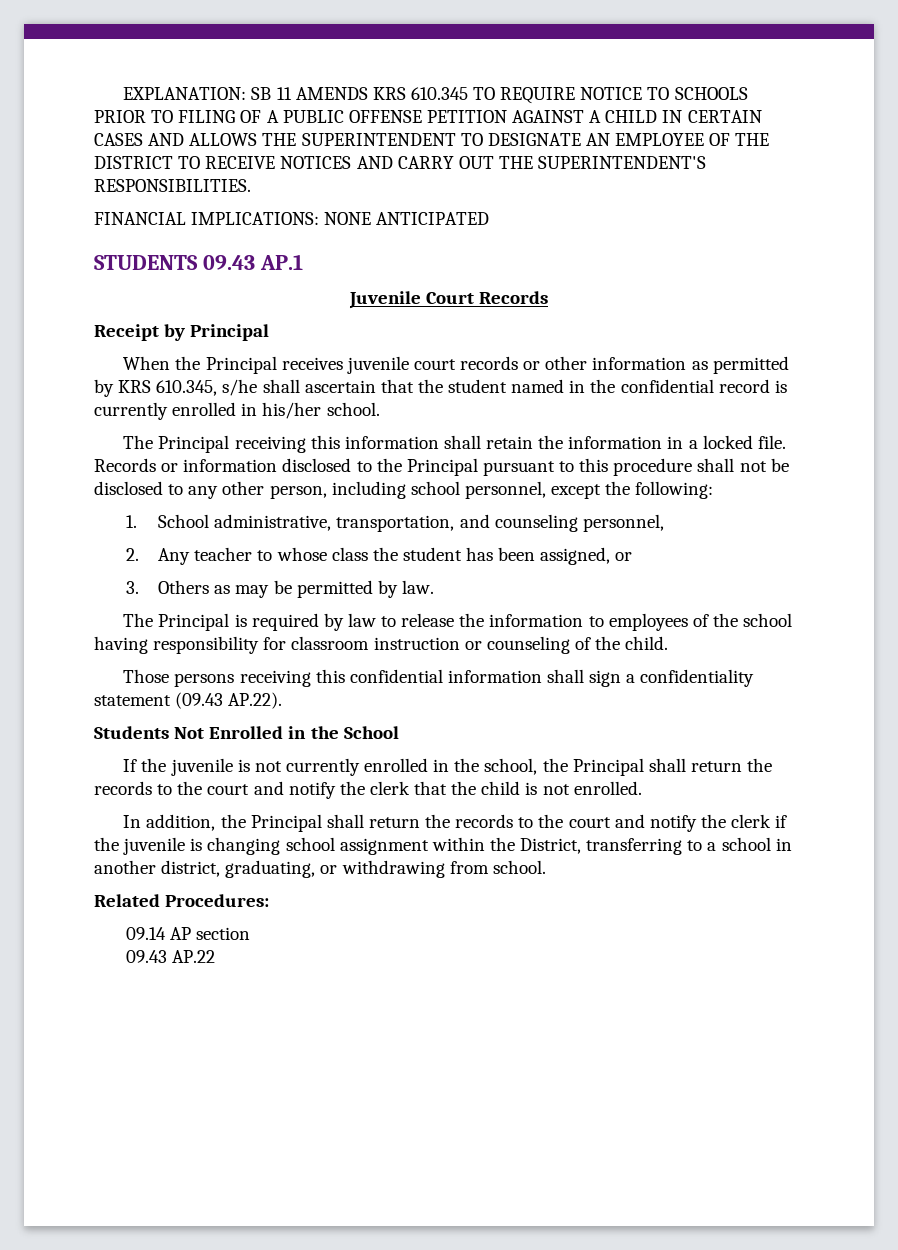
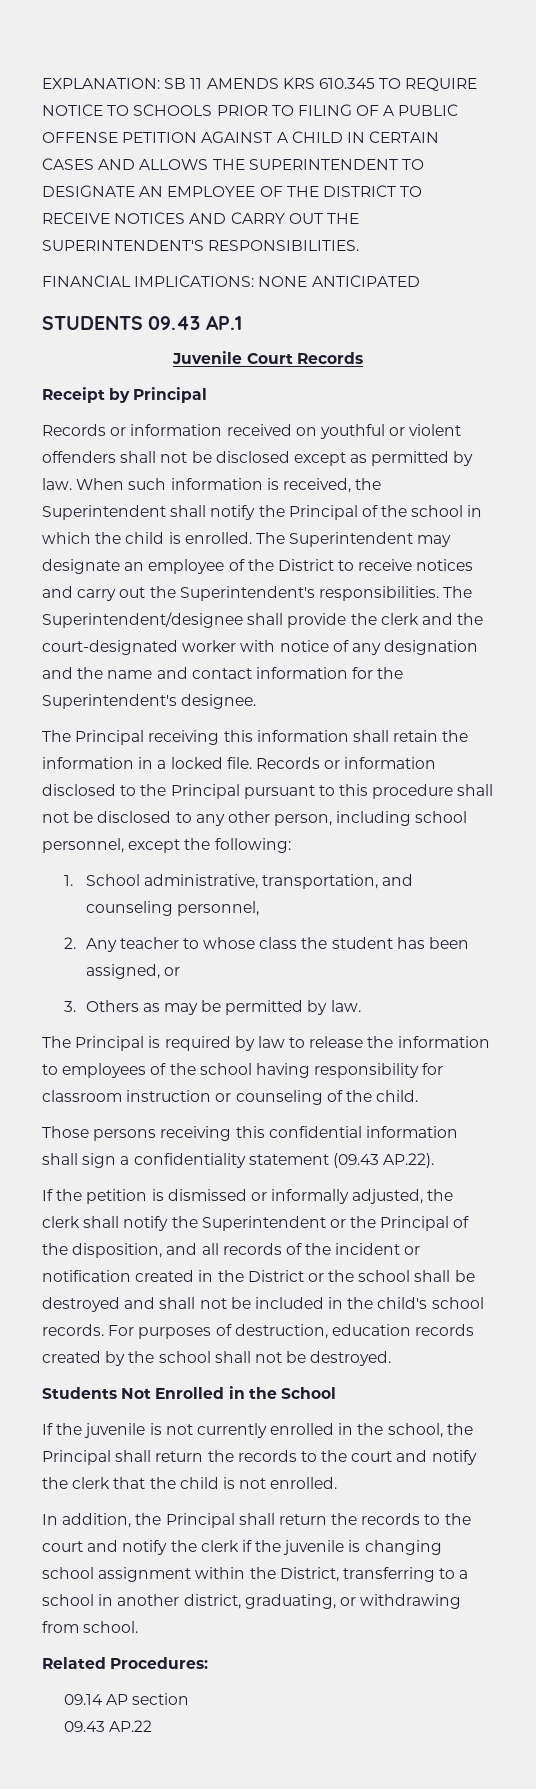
[123,356,789,374] [94,379,787,397] [94,402,380,420] When the Principal receives juvenile court records or other information as permitted by KRS 610.345, s/he shall ascertain that the student named in the confidential record is currently enrolled in his/her school. -> [42,424,462,439] [42,451,474,466] [42,478,382,493] [42,505,483,520] [42,532,452,547] [42,559,474,574] [42,586,473,601] [42,612,484,628] [42,640,479,655] [42,667,404,679] [42,694,257,709] Records or information received on youthful or violent offenders shall not be disclosed except as permitted by law. When such information is received, the Superintendent shall notify the Principal of the school in which the child is enrolled. The Superintendent may designate an employee of the District to receive notices and carry out the Superintendent's responsibilities. The Superintendent/designee shall provide the clerk and the court-designated worker with notice of any designation and the name and contact information for the Superintendent's designee.
(283, 700) none -> [42,1189,454,1204] [42,1216,470,1231] [42,1243,421,1258] [42,1270,475,1282] [42,1297,484,1312] [42,1324,475,1339] [42,1351,392,1366] // If the petition is dismissed or informally adjusted, the clerk shall notify the Superintendent or the Principal of the disposition, and all records of the incident or notification created in the District or the school shall be destroyed and shall not be included in the child's school records. For purposes of destruction, education records created by the school shall not be destroyed.

